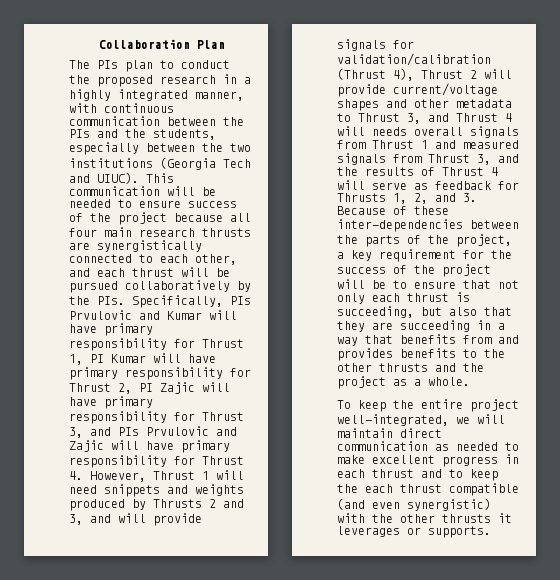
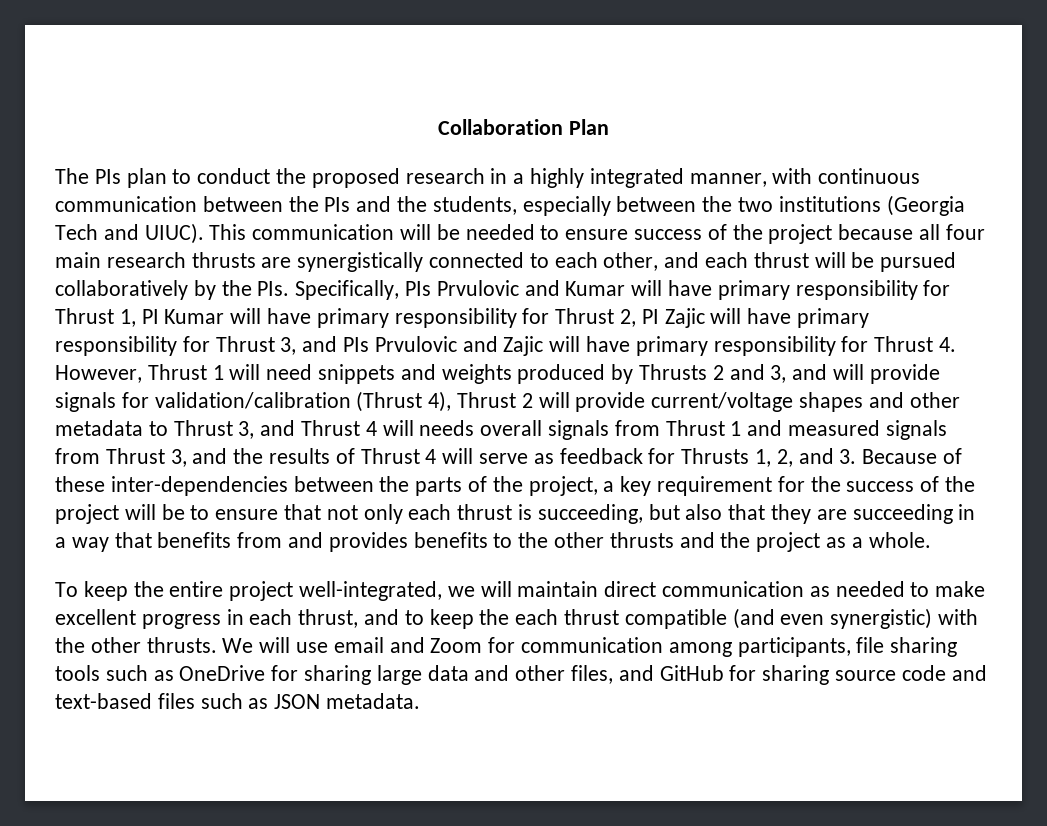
[372,469,414,478] thrust -> [298,609,359,628] thrust,
[442,513,512,523] [337,526,491,538] thrusts it leverages or supports. -> [146,637,958,657] [55,665,987,685] [55,693,421,709] thrusts. We will use email and Zoom for communication among participants, file sharing tools such as OneDrive for sharing large data and other files, and GitHub for sharing source code and text-based files such as JSON metadata.

